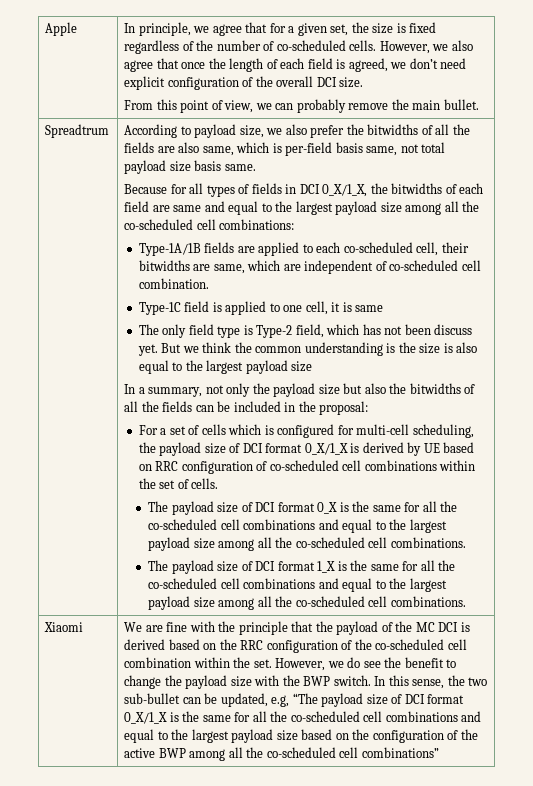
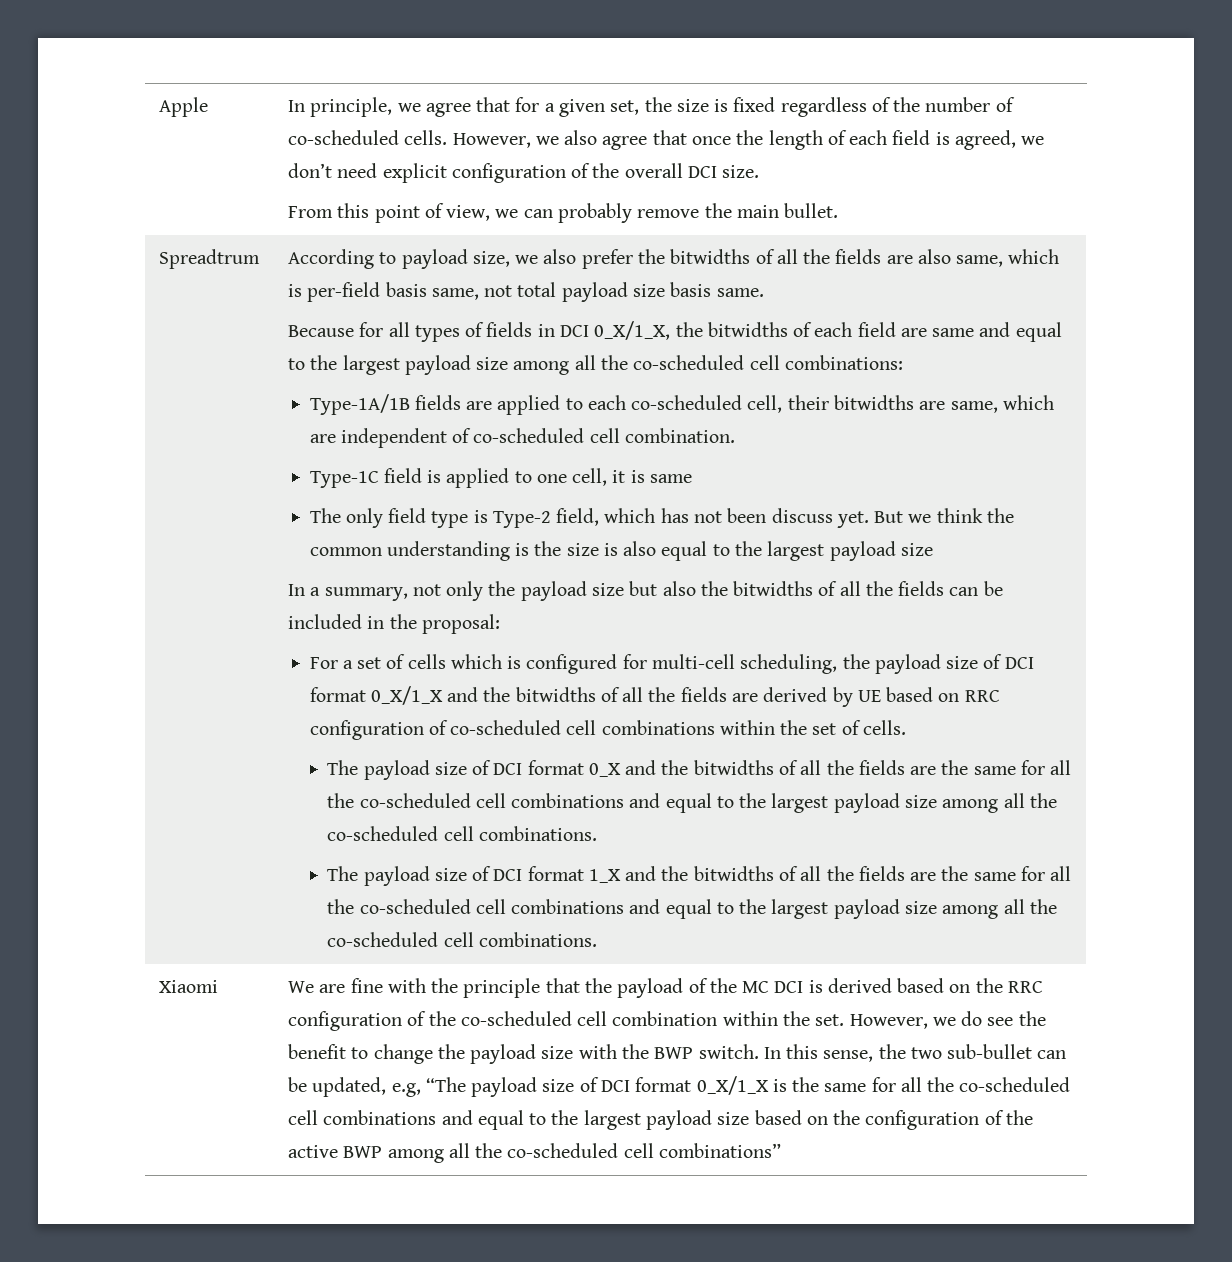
[350,443,360,453] is -> [447,687,758,702] and the bitwidths of all the fields are
[339,502,349,512] is -> [625,760,937,775] and the bitwidths of all the fields are
[337,561,347,571] is -> [625,866,937,881] and the bitwidths of all the fields are

